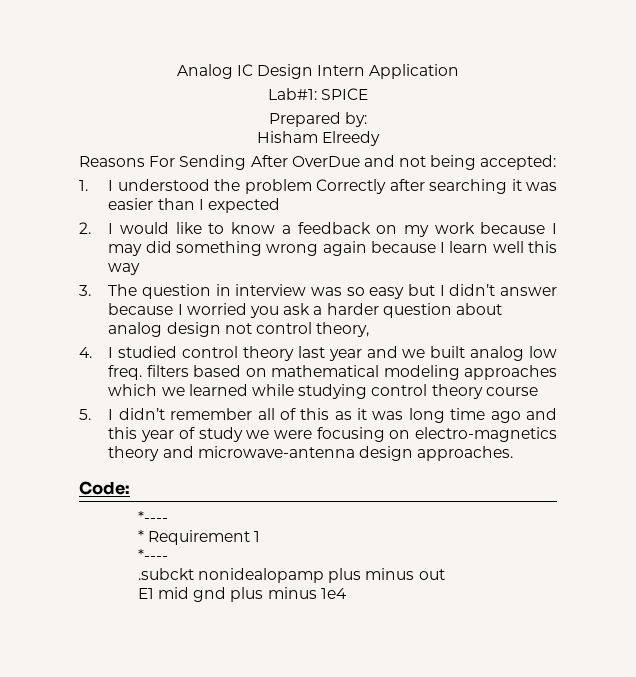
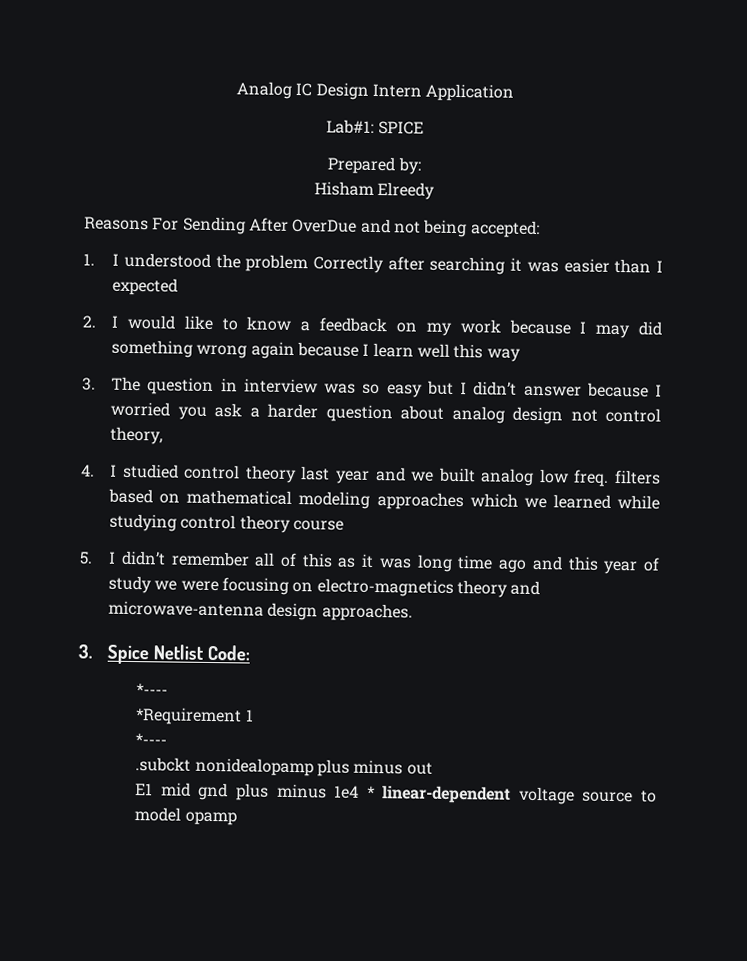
(514, 453) none -> [78,644,205,665] 3. Spice Netlist
[137,530,250,545] * Requirement -> [135,707,243,726] *Requirement
(347, 593) none -> [366,785,658,805] [134,807,237,826] * linear-dependent voltage source to model opamp

